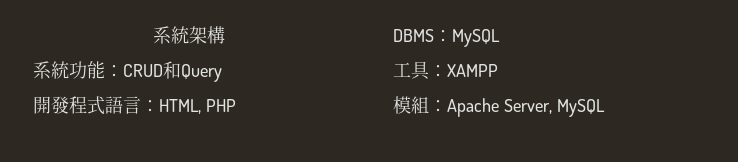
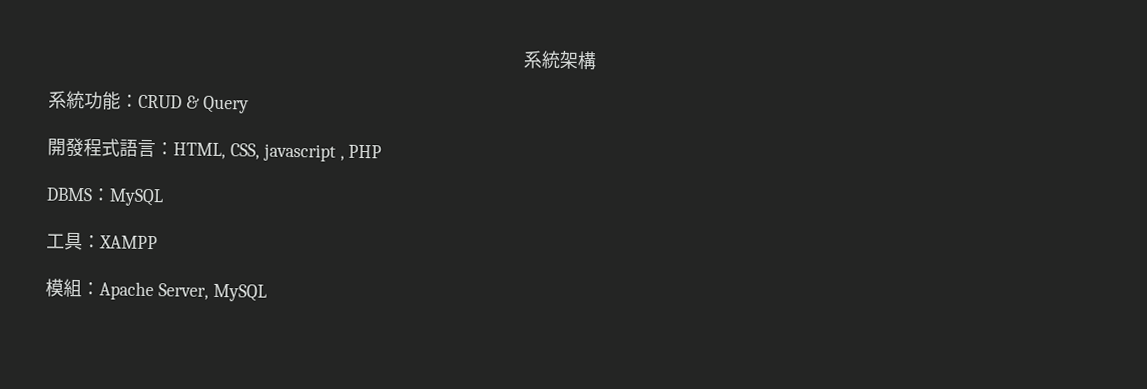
[163,61,181,79] 和 -> [185,95,200,109] &
(201, 106) none -> [229,143,345,162] CSS, javascript ,

